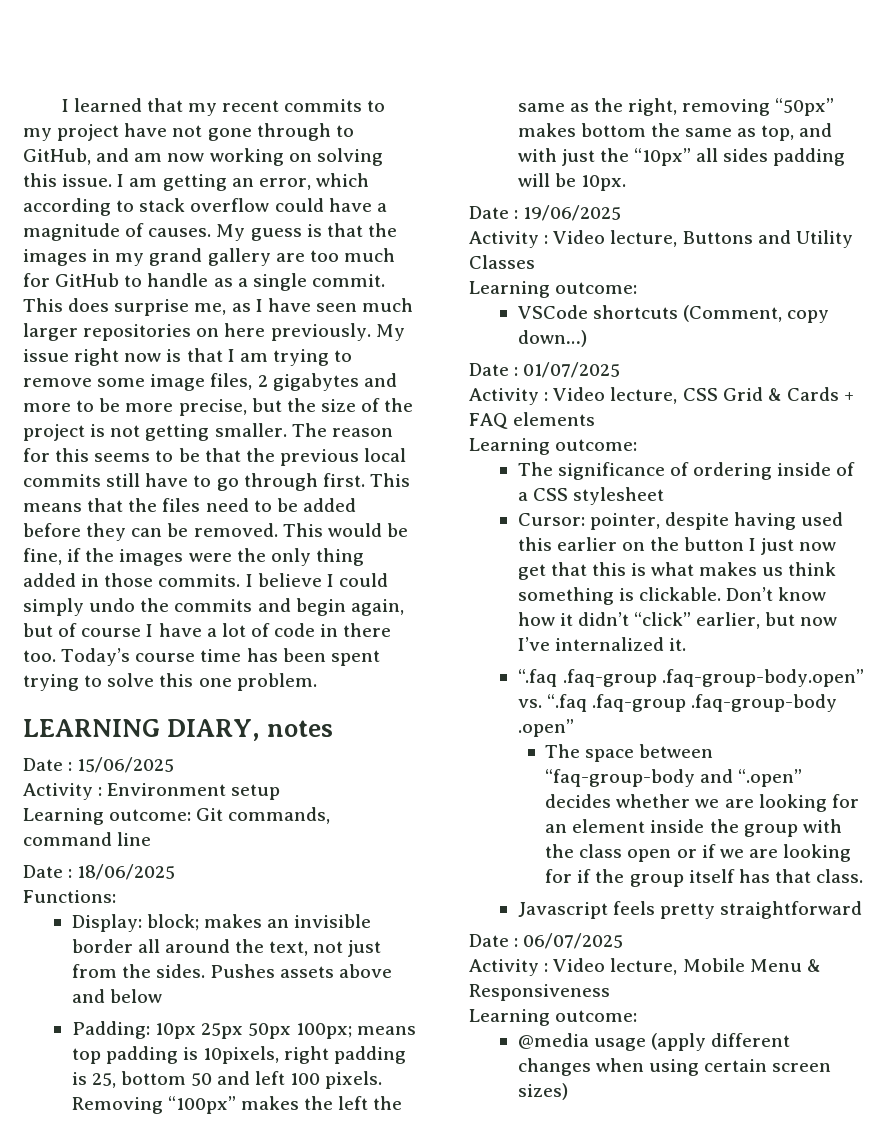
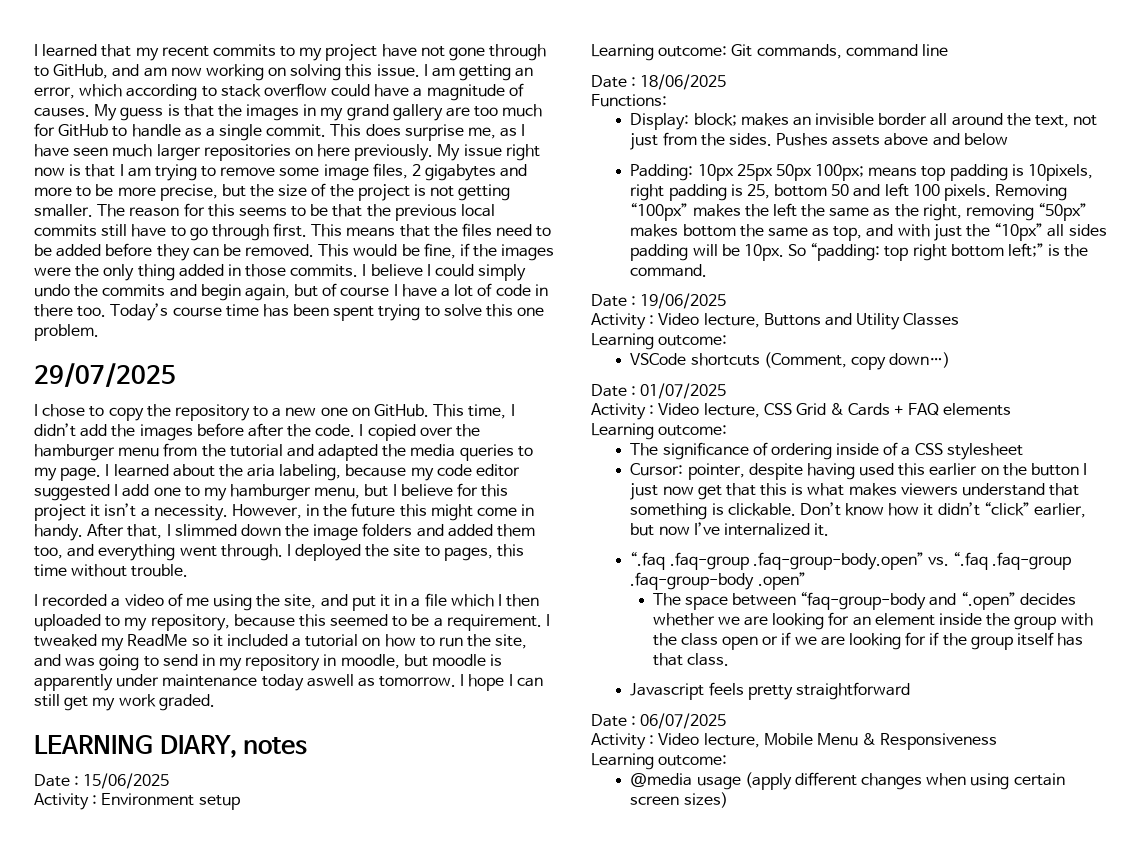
(317, 682) none -> [34,363,176,387] [34,404,515,421] [34,423,481,441] [34,443,533,461] [34,464,521,481] [34,483,509,501] [34,503,535,521] [34,523,536,541] [34,544,525,561] [34,564,189,577] [34,593,540,611] [34,614,551,631] [34,634,528,651] [34,654,503,671] [34,674,543,691] [34,694,215,711] // 29/07/2025 // I chose to copy the repository to a new one on GitHub. This time, I didn’t add the images before after the code. I copied over the hamburger menu from the tutorial and adapted the media queries to my page. I learned about the aria labeling, because my code editor suggested I add one to my hamburger menu, but I believe for this project it isn’t a necessity. However, in the future this might come in handy. After that, I slimmed down the image folders and added them too, and everything went through. I deployed the site to pages, this time without trouble. // I recorded a video of me using the site, and put it in a file which I then uploaded to my repository, because this seemed to be a requirement. I tweaked my ReadMe so it included a tutorial on how to run the site, and was going to send in my repository in moodle, but moodle is apparently under maintenance today aswell as tomorrow. I hope I can still get my work graded.
(626, 183) none -> [788,243,1089,261] [630,264,708,277] So “padding: top right bottom left;” is the command.
[762,562,837,576] us think -> [900,483,1080,496] viewers understand that

